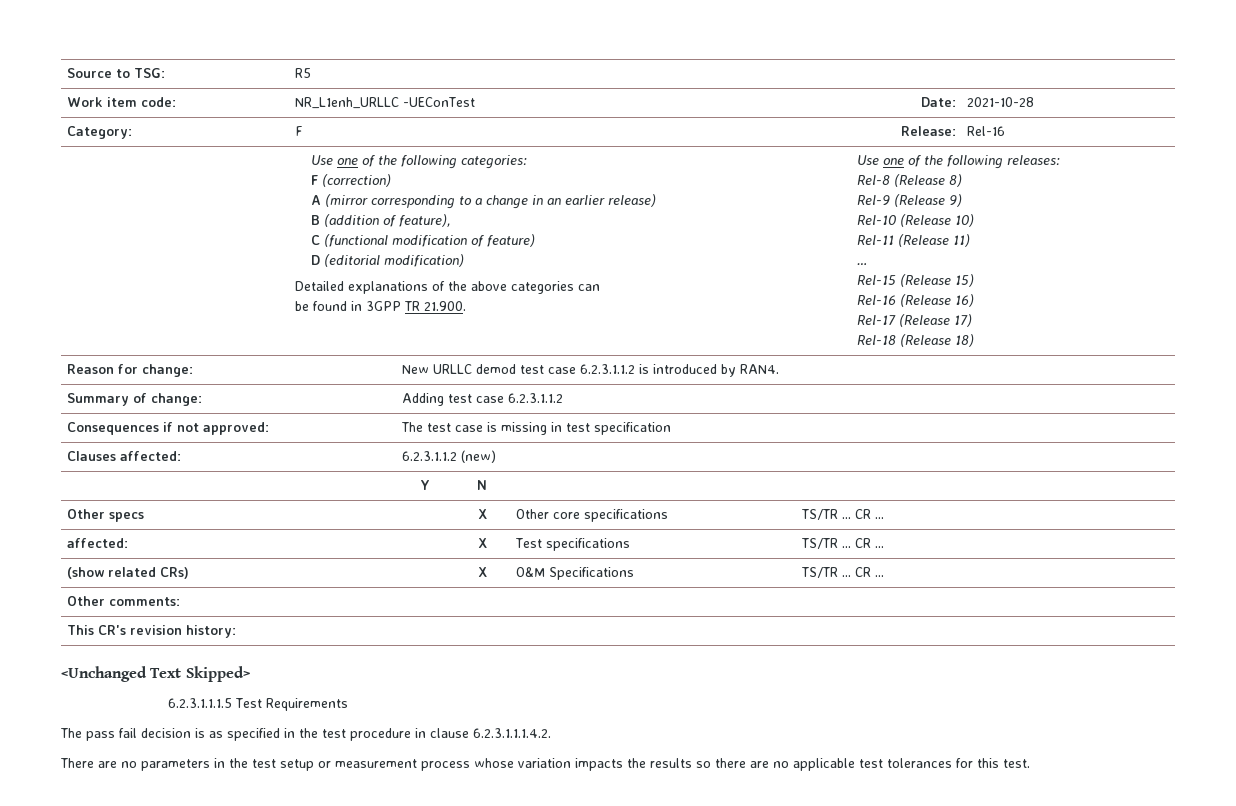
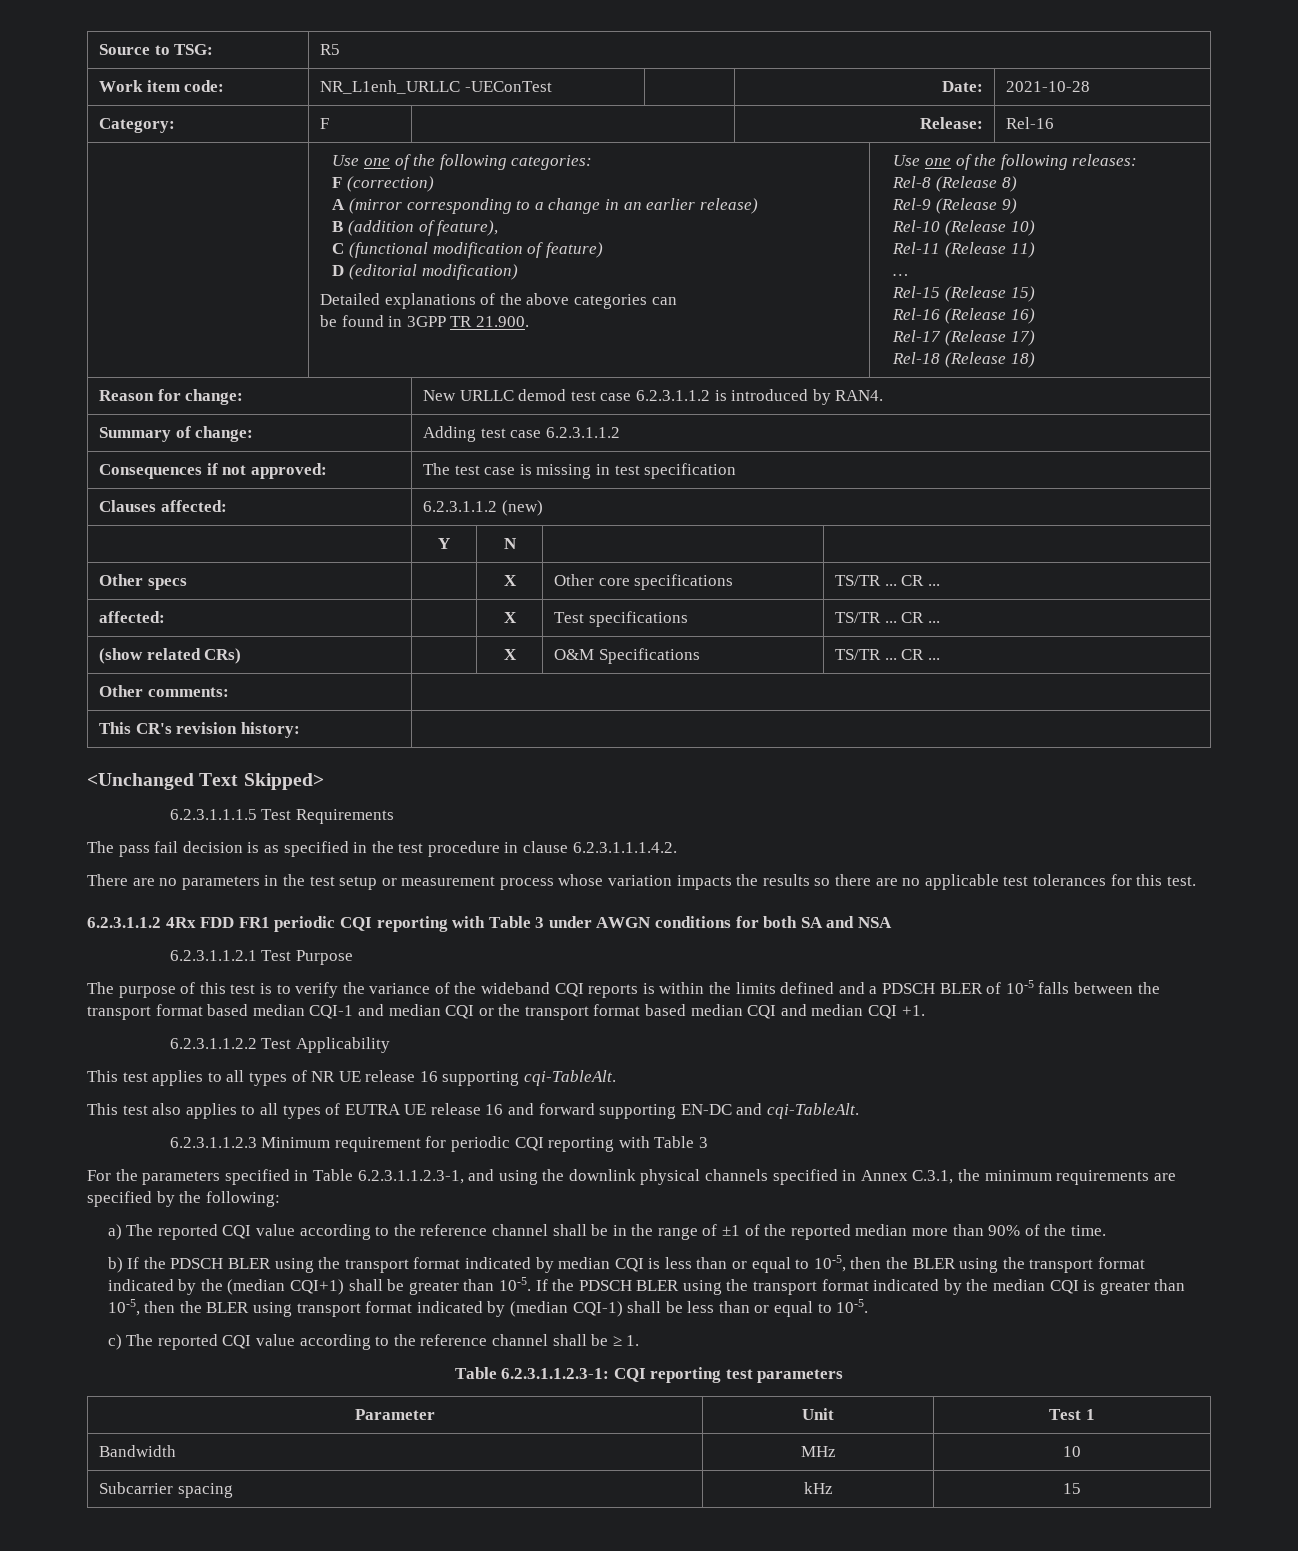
(1030, 763) none -> [87,916,893,932] [169,950,353,965] [87,980,1160,998] [87,1004,925,1020] [169,1037,390,1053] [87,1070,617,1086] [87,1103,860,1119] [169,1136,708,1152] [87,1169,1176,1185] [87,1191,280,1207] [107,1224,1106,1240] [107,1255,1145,1273] [107,1277,1186,1295] [107,1299,869,1317] [107,1334,640,1350] [454,1367,844,1383] [355,1409,435,1420] [802,1408,834,1420] [1049,1409,1095,1420] [98,1445,176,1457] [800,1446,836,1457] [1063,1446,1081,1457] [98,1482,233,1498] [803,1482,833,1494] [1063,1483,1081,1494] // 6.2.3.1.1.2 4Rx FDD FR1 periodic CQI reporting with Table 3 under AWGN conditions for both SA and NSA // 6.2.3.1.1.2.1 Test Purpose // The purpose of this test is to verify the variance of the wideband CQI reports is within the limits defined and a PDSCH BLER of 10-5 falls between the transport format based median CQI-1 and median CQI or the transport format based median CQI and median CQI +1. // 6.2.3.1.1.2.2 Test Applicability // This test applies to all types of NR UE release 16 supporting cqi-TableAlt. // This test also applies to all types of EUTRA UE release 16 and forward supporting EN-DC and cqi-TableAlt. // 6.2.3.1.1.2.3 Minimum requirement for periodic CQI reporting with Table 3 // For the parameters specified in Table 6.2.3.1.1.2.3-1, and using the downlink physical channels specified in Annex C.3.1, the minimum requirements are specified by the following: // a) The reported CQI value according to the reference channel shall be in the range of ±1 of the reported median more than 90% of the time. // b) If the PDSCH BLER using the transport format indicated by median CQI is less than or equal to 10-5, then the BLER using the transport format indicated by the (median CQI+1) shall be greater than 10-5. If the PDSCH BLER using the transport format indicated by the median CQI is greater than 10-5, then the BLER using transport format indicated by (median CQI-1) shall be less than or equal to 10-5. // c) The reported CQI value according to the reference channel shall be ≥ 1. // Table 6.2.3.1.1.2.3-1: CQI reporting test parameters // Parameter | Unit | Test 1 // Bandwidth | MHz | 10 // Subcarrier spacing | kHz | 15

